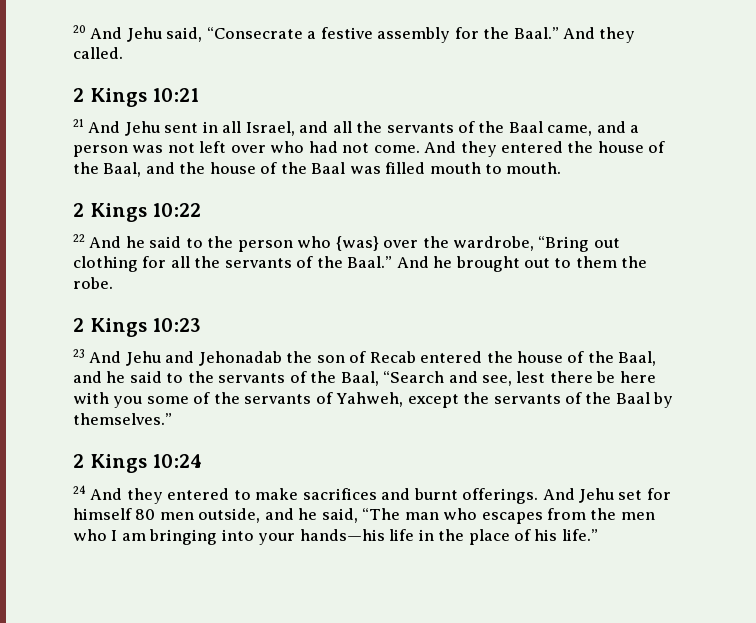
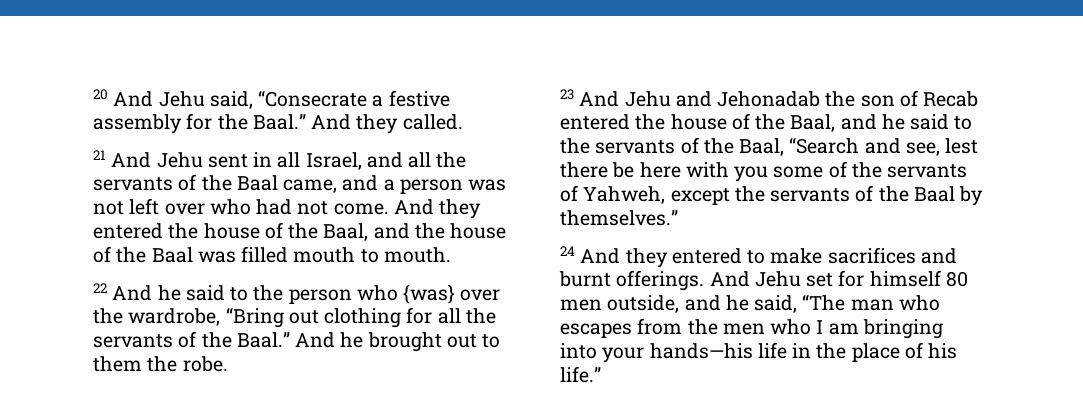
[73,88,200,107] // 2 Kings 10:21 -> (463, 122) none
[73,203,202,222] // 2 Kings 10:22 -> (451, 255) none
[73,318,202,337] // 2 Kings 10:23 -> (228, 364) none
[73,454,203,473] // 2 Kings 10:24 -> (678, 218) none

